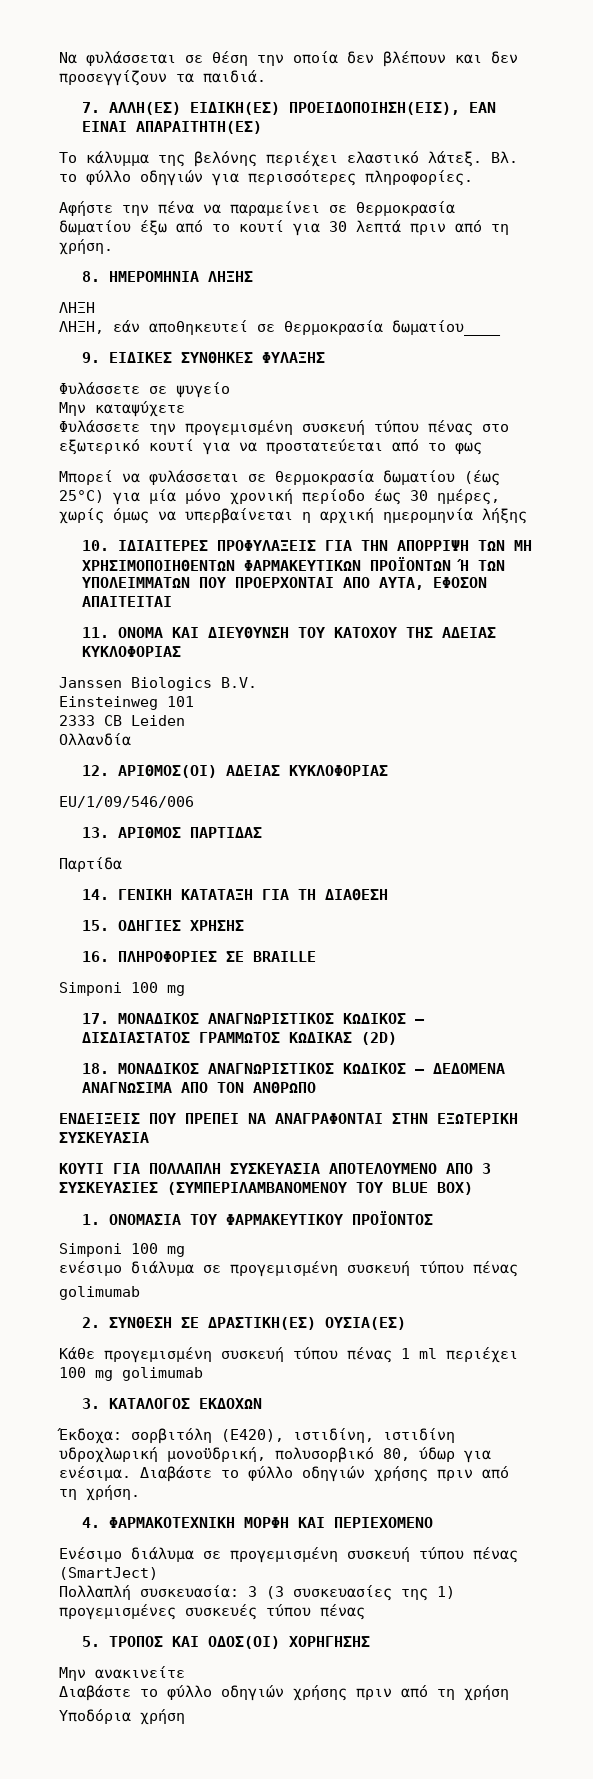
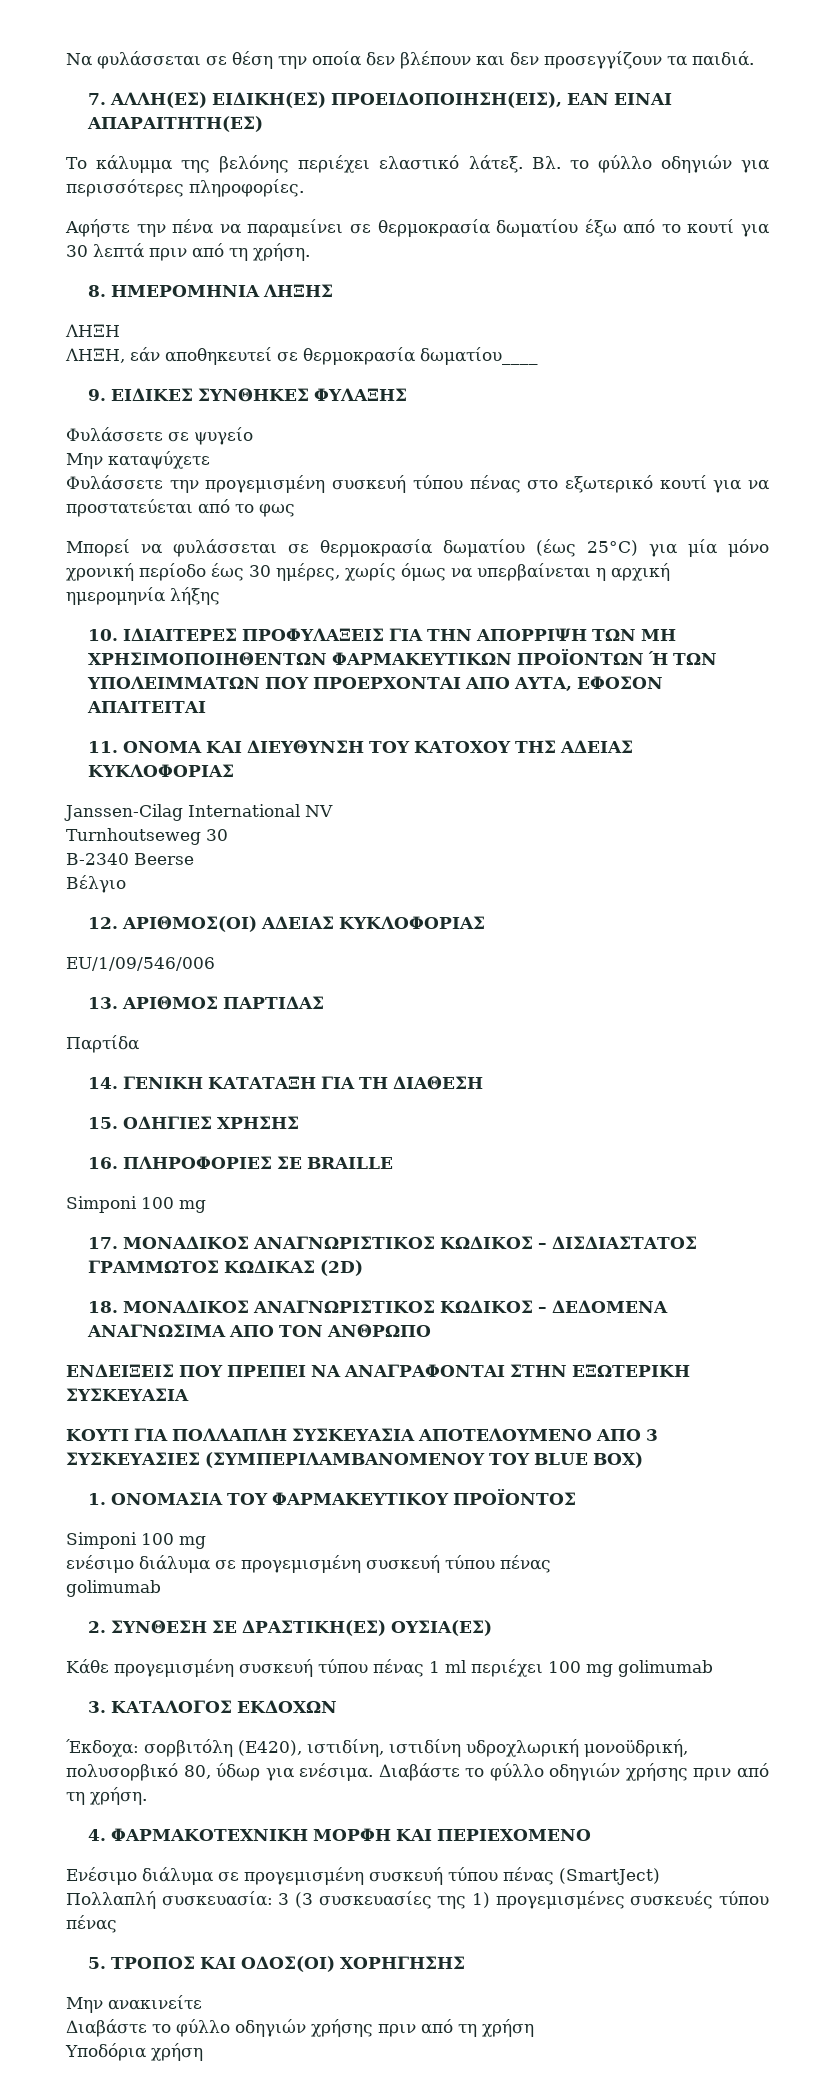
[59,677,257,691] [59,696,194,710] [59,715,185,726] [59,733,131,746] Janssen Biologics B.V. // Einsteinweg 101 // 2333 CB Leiden // Ολλανδία -> [64,804,333,821] [66,828,228,845] [66,853,194,865] [66,875,126,893] Janssen-Cilag International NV // Turnhoutseweg 30 // B-2340 Beerse // Βέλγιο

